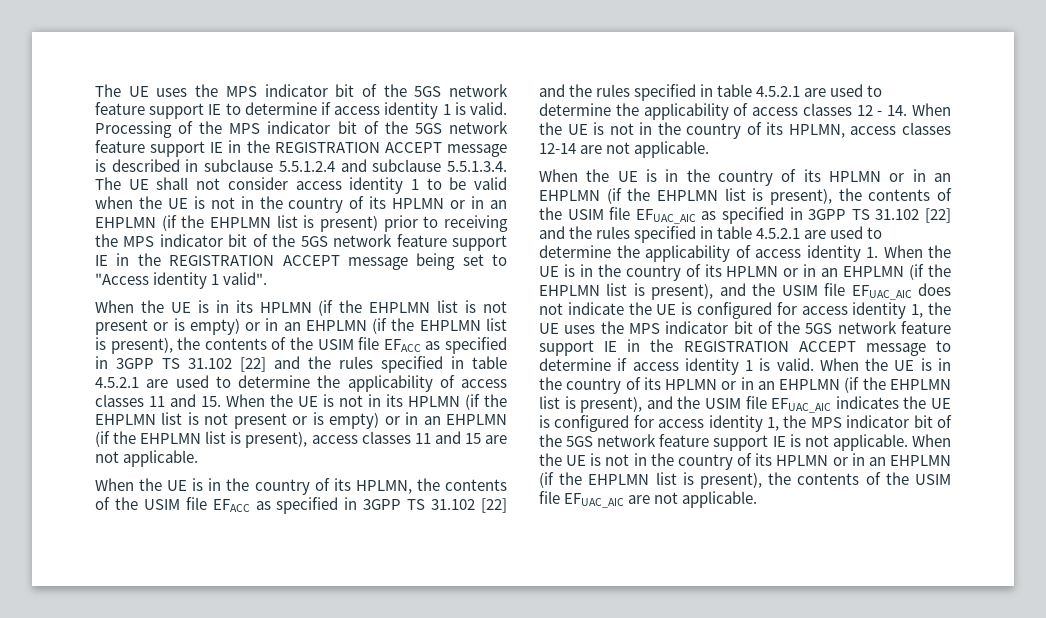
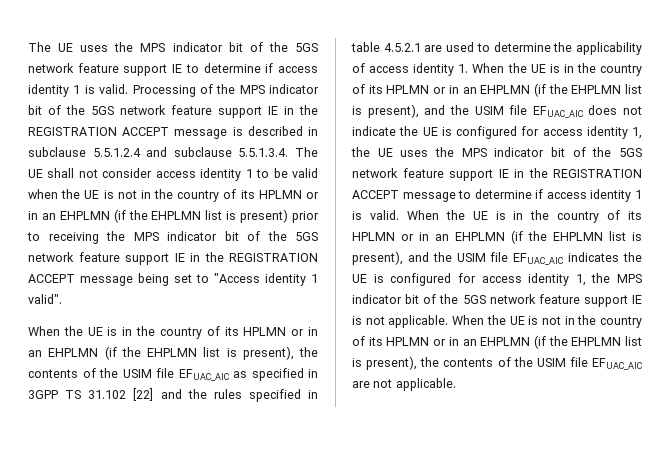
[95,300,508,316] [95,318,507,335] [95,337,508,354] [95,356,507,373] [95,375,507,392] [95,394,507,410] [95,412,507,429] [95,431,507,448] [95,450,199,467] [95,478,507,495] [95,497,508,514] [539,84,883,101] [539,103,951,120] [539,122,951,139] [539,141,710,158] // When the UE is in its HPLMN (if the EHPLMN list is not present or is empty) or in an EHPLMN (if the EHPLMN list is present), the contents of the USIM file EFACC as specified in 3GPP TS 31.102 [22] and the rules specified in table 4.5.2.1 are used to determine the applicability of access classes 11 and 15. When the UE is not in its HPLMN (if the EHPLMN list is not present or is empty) or in an EHPLMN (if the EHPLMN list is present), access classes 11 and 15 are not applicable. // When the UE is in the country of its HPLMN, the contents of the USIM file EFACC as specified in 3GPP TS 31.102 [22] and the rules specified in table 4.5.2.1 are used to determine the applicability of access classes 12 - 14. When the UE is not in the country of its HPLMN, access classes 12-14 are not applicable. -> (62, 299) none

